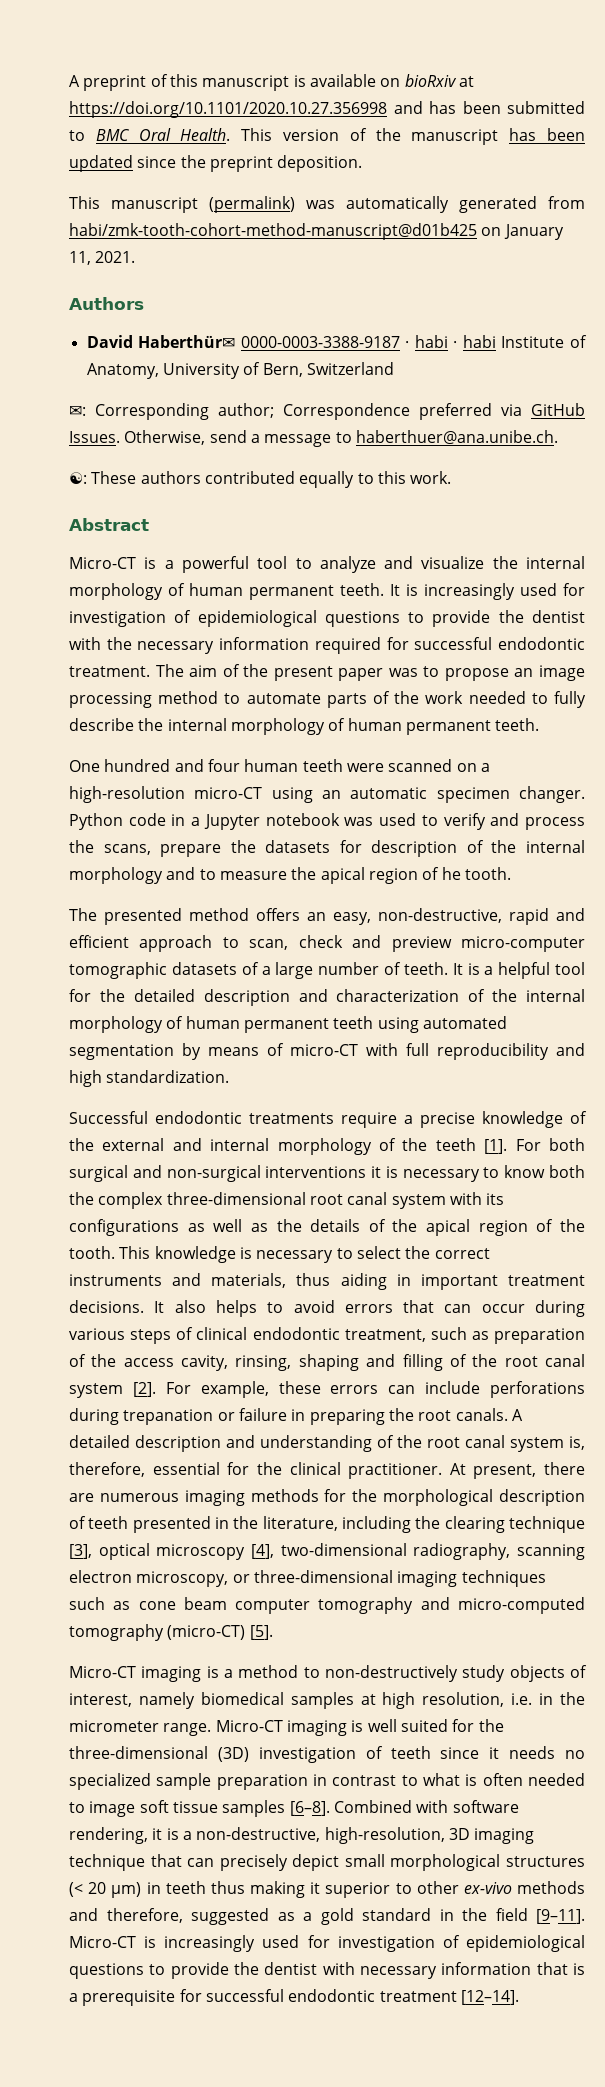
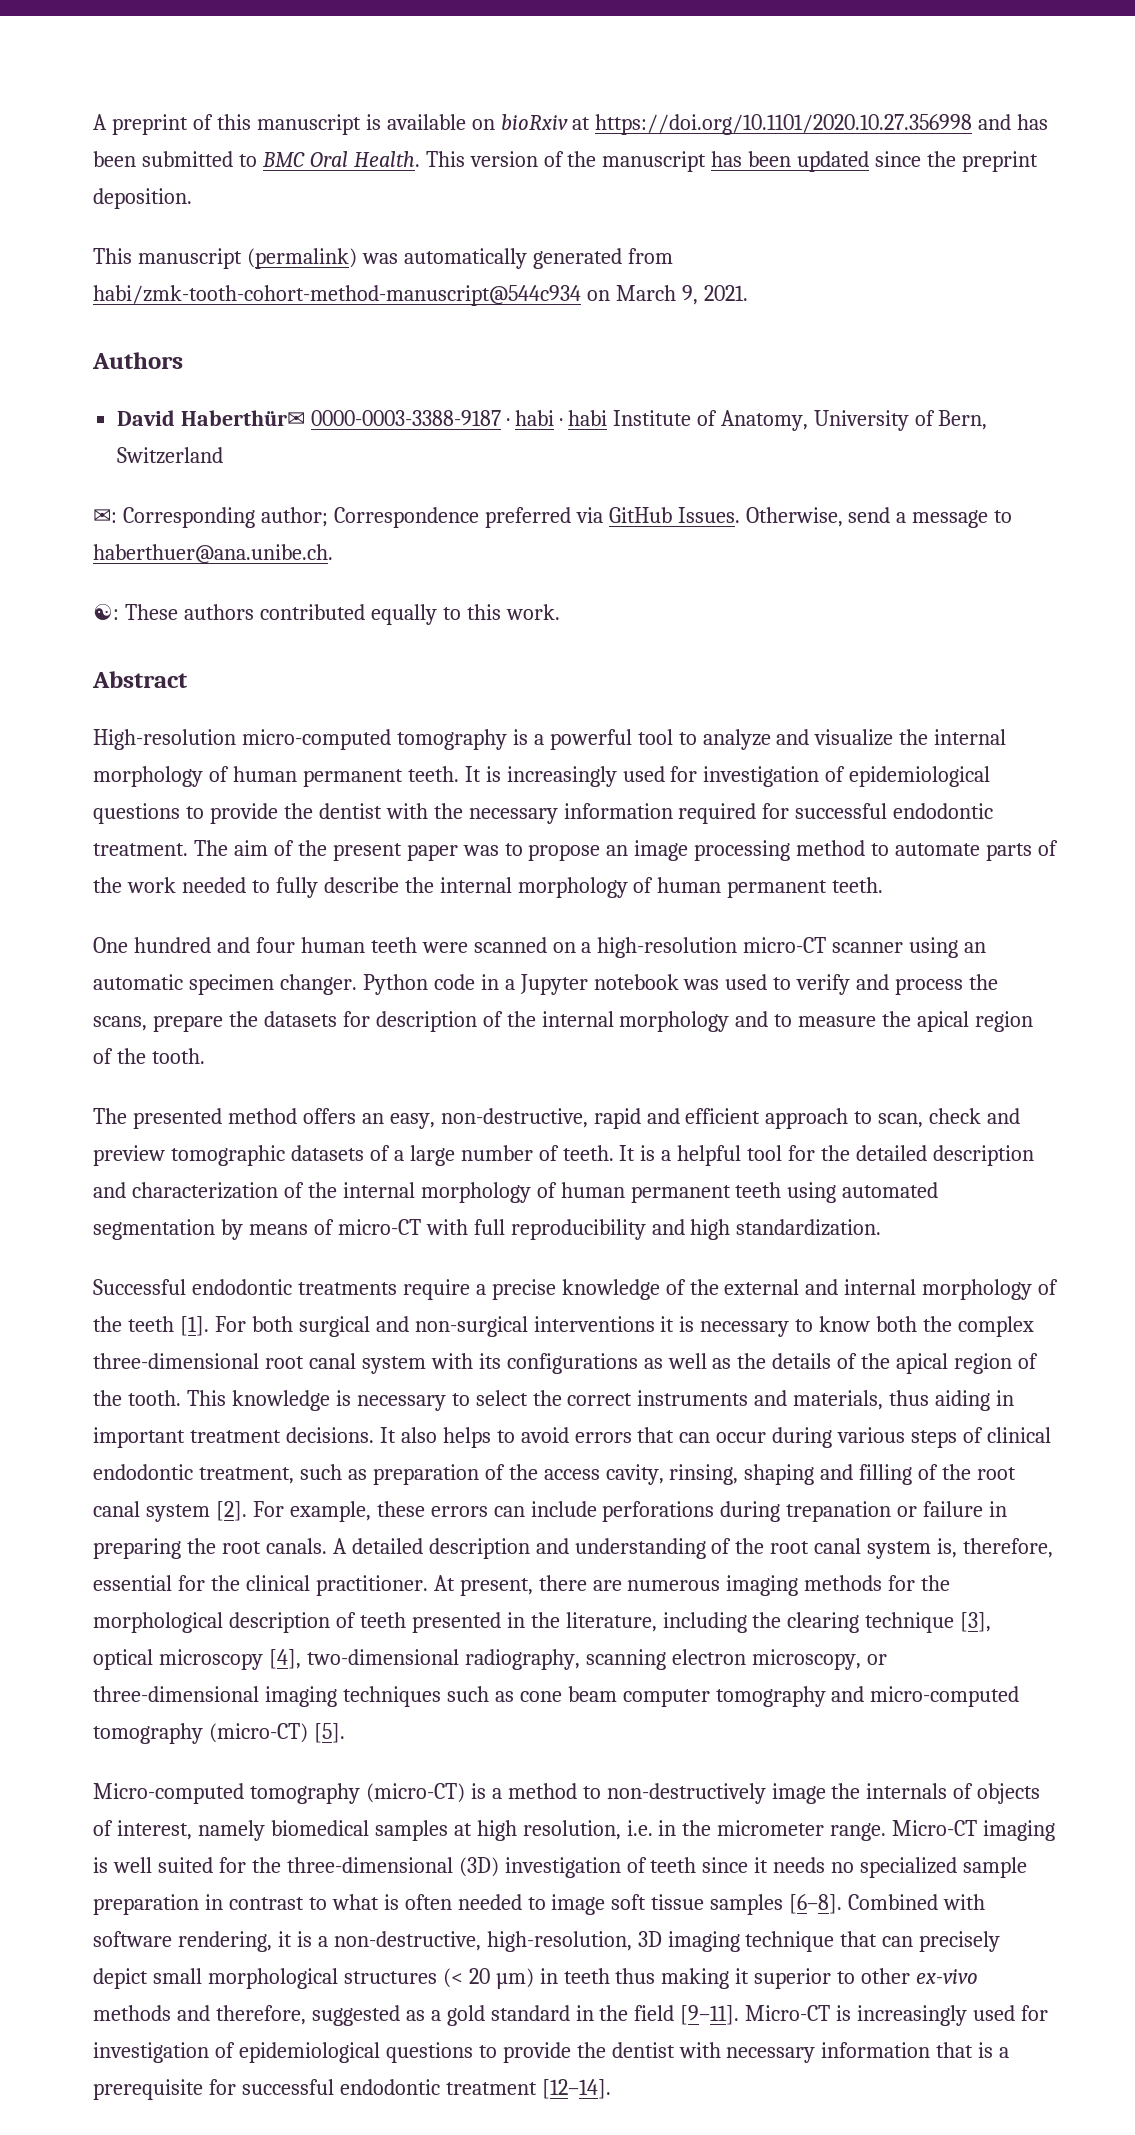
[69,223,564,240] [69,251,91,265] habi/zmk-tooth-cohort-method-manuscript@d01b425 on January 11, -> [93,285,698,306] habi/zmk-tooth-cohort-method-manuscript@544c934 on March 9,
[69,557,136,569] Micro-CT -> [93,729,507,750] High-resolution micro-computed tomography
(263, 793) none -> [832,942,904,953] scanner
[441,867,461,880] he -> [116,1048,146,1064] the
[461,936,585,952] micro-computer -> (165, 1155) none
[69,1666,202,1682] Micro-CT imaging -> [93,1783,465,1804] Micro-computed tomography (micro-CT)
[462,1665,506,1682] study -> [771,1783,974,1804] image the internals of

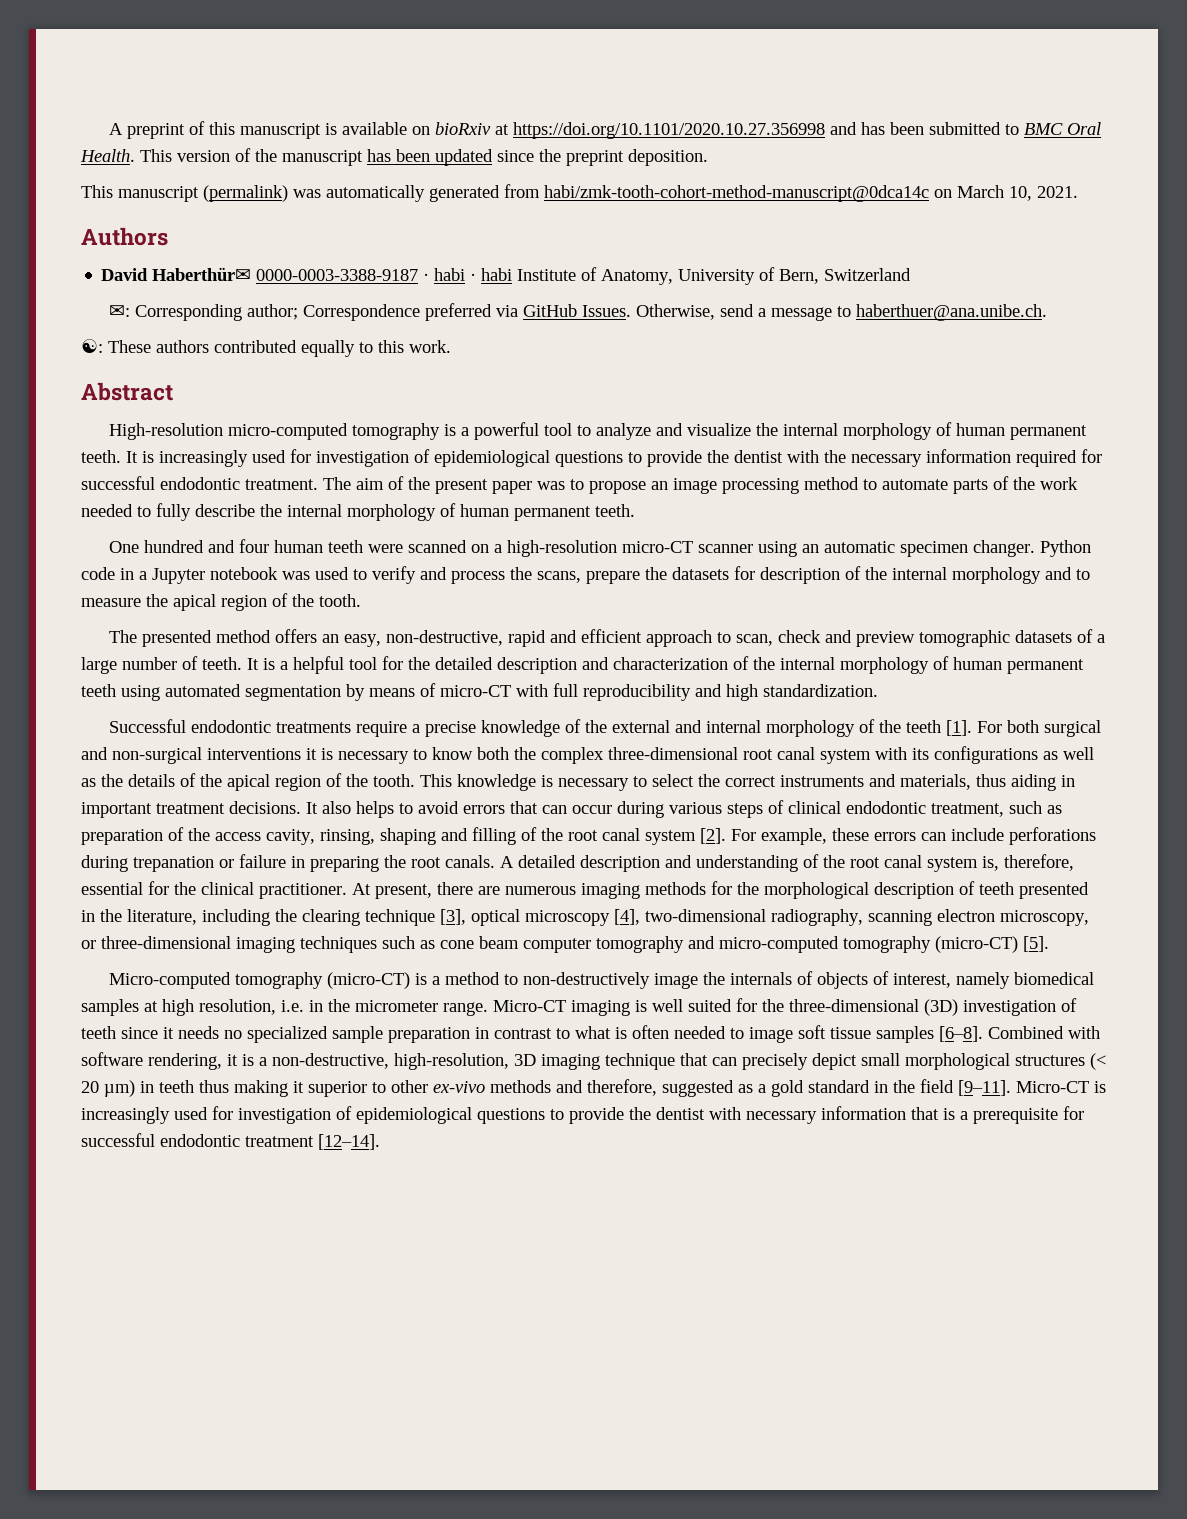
[93,285,581,306] habi/zmk-tooth-cohort-method-manuscript@544c934 -> [544,185,929,202] habi/zmk-tooth-cohort-method-manuscript@0dca14c
[681,285,698,305] 9, -> [1009,186,1032,201] 10,

